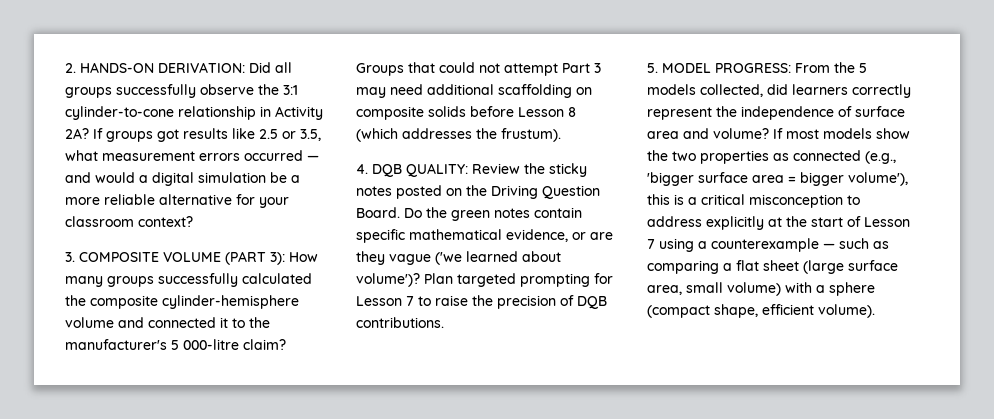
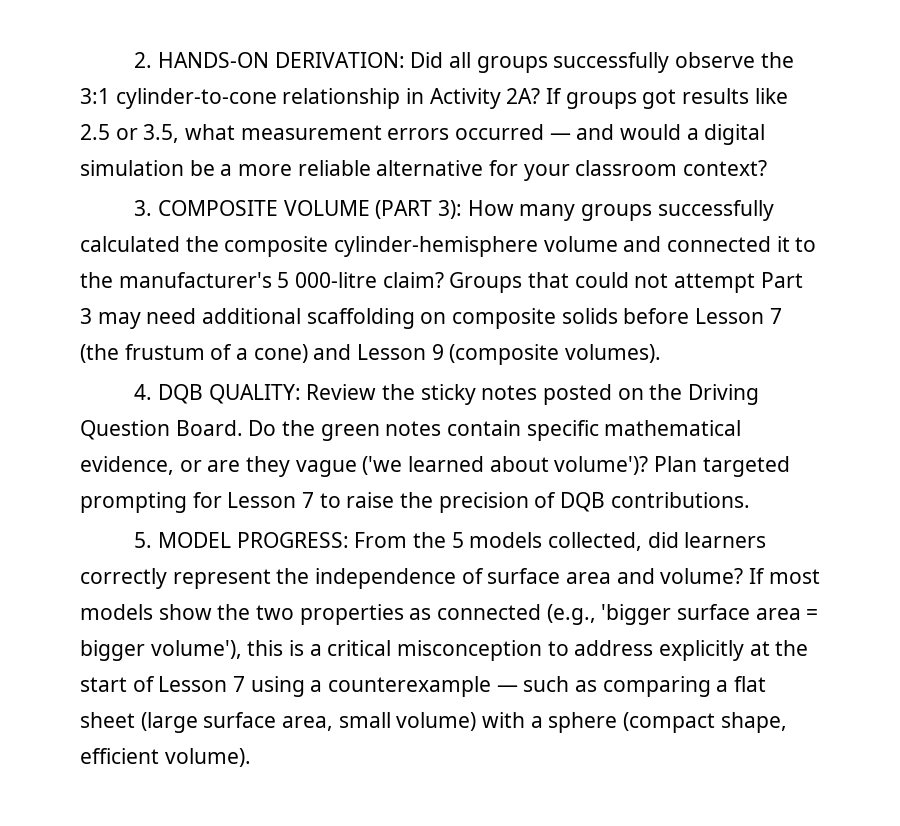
[568,107,576,117] [356,128,561,142] 8 (which addresses the frustum). -> [769,308,782,324] [80,344,662,365] 7 (the frustum of a cone) and Lesson 9 (composite volumes).

